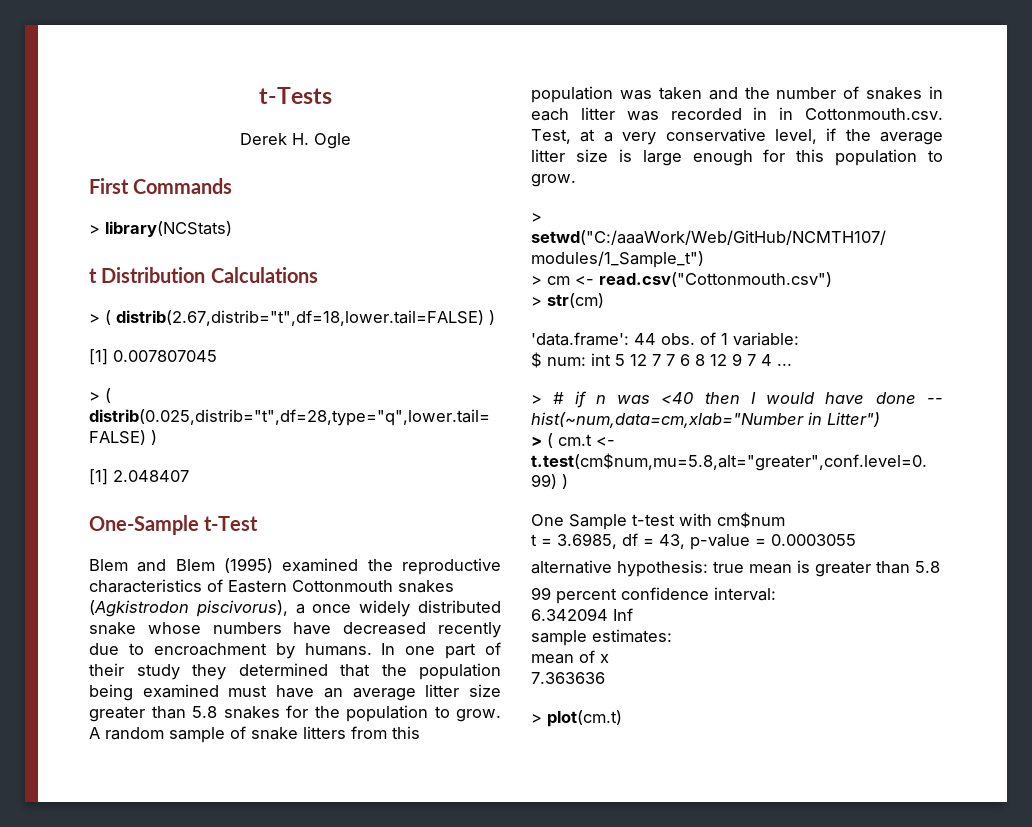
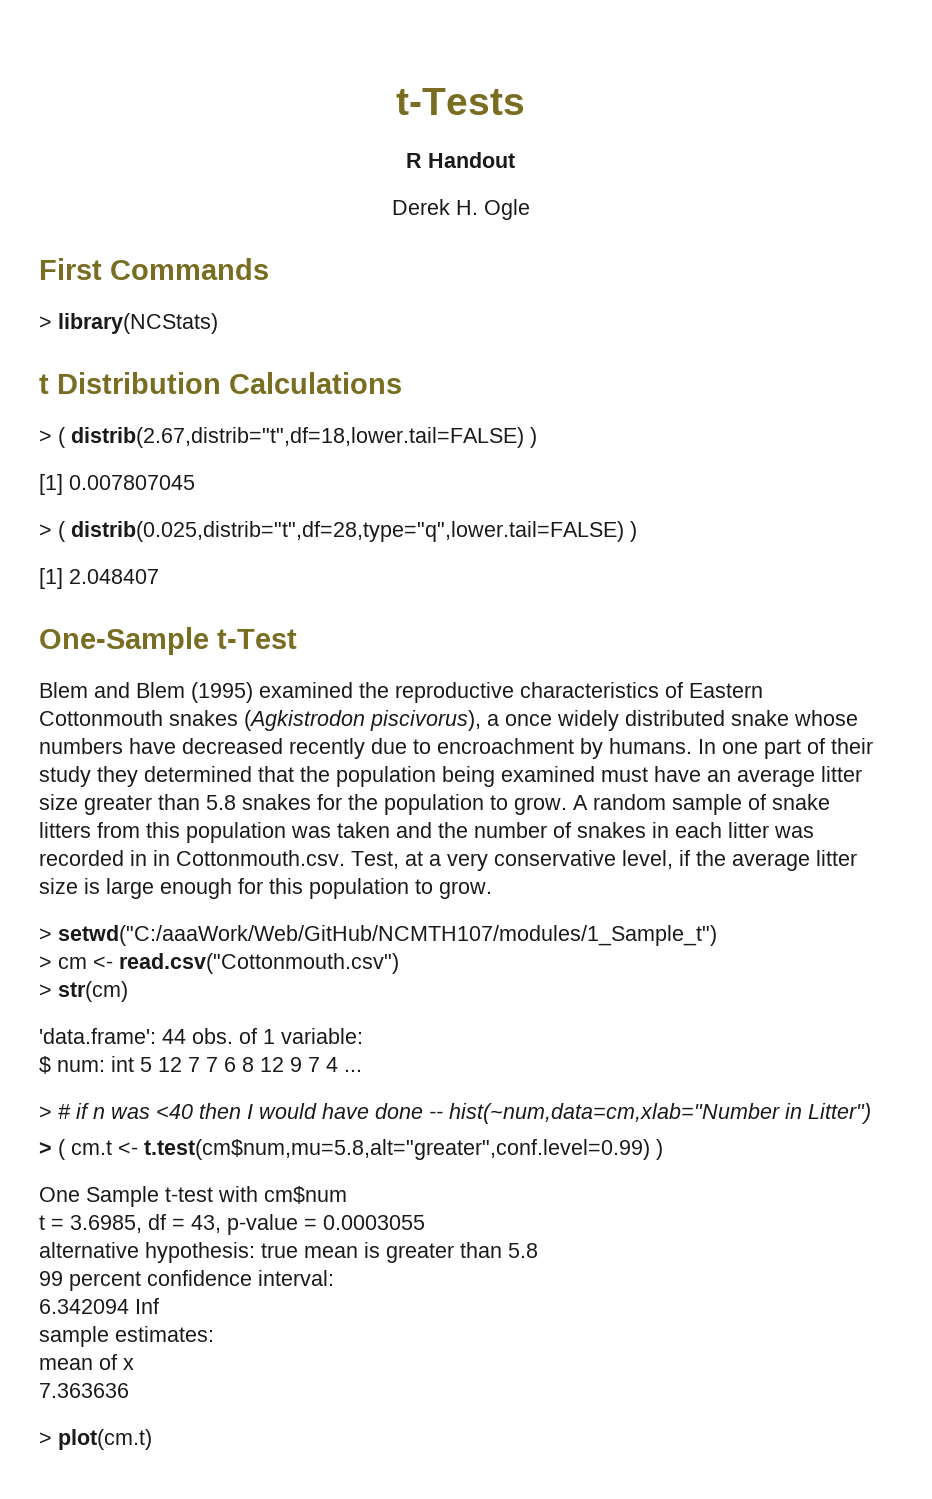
(332, 95) none -> [406,152,515,168] // R Handout

